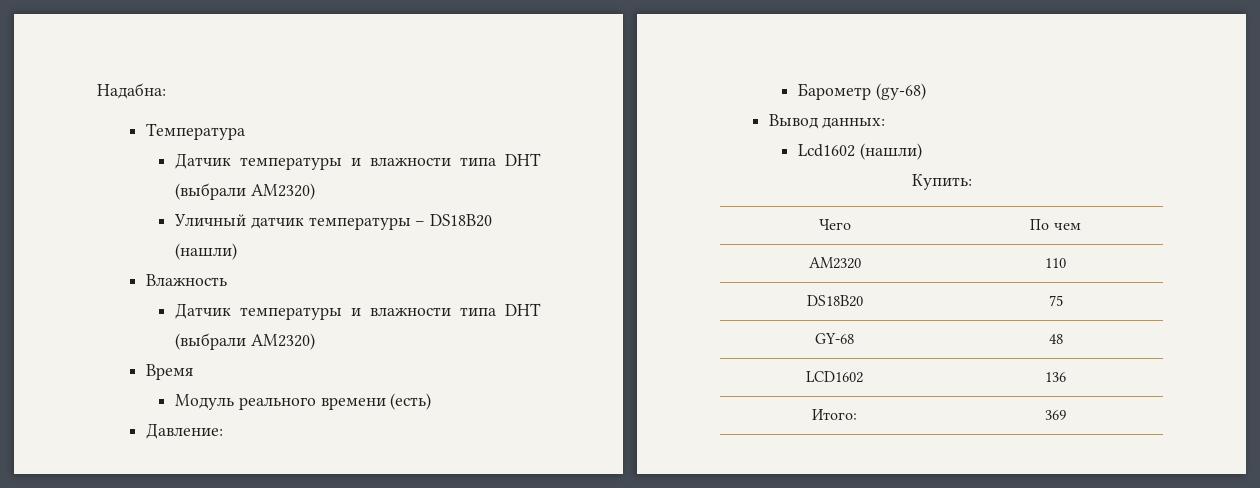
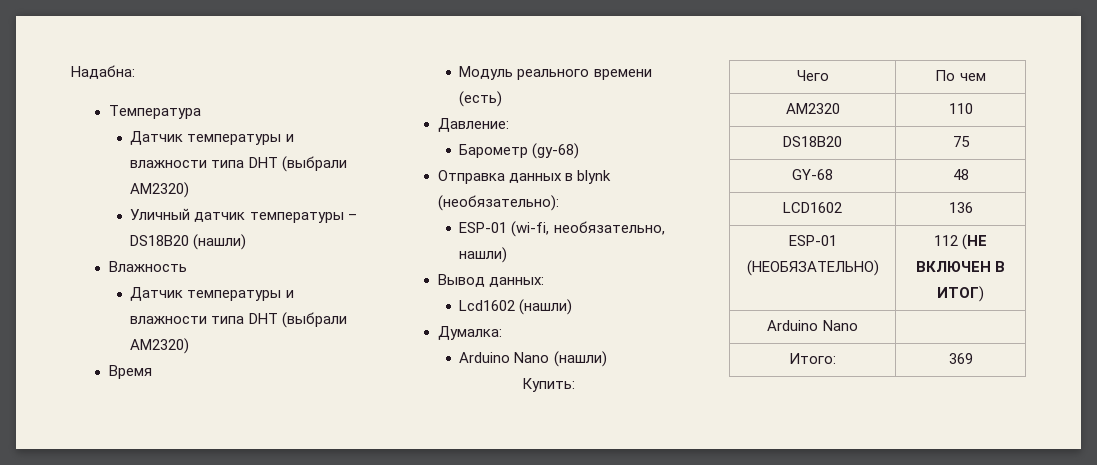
(926, 91) none -> [437,170,612,184] [437,195,559,211] [459,221,665,237] [459,247,508,263] // Отправка данных в blynk (необязательно): // ESP-01 (wi-fi, необязательно, нашли)
(922, 151) none -> [437,326,502,340] [459,351,607,367] // Думалка: // Arduino Nano (нашли)
(1066, 377) none -> [788,235,837,246] [746,260,879,276] [933,234,988,250] [915,261,1006,272] [937,286,984,302] [767,320,858,331] // ESP-01 (НЕОБЯЗАТЕЛЬНО) | 112 (НЕ ВКЛЮЧЕН В ИТОГ) // Arduino Nano |

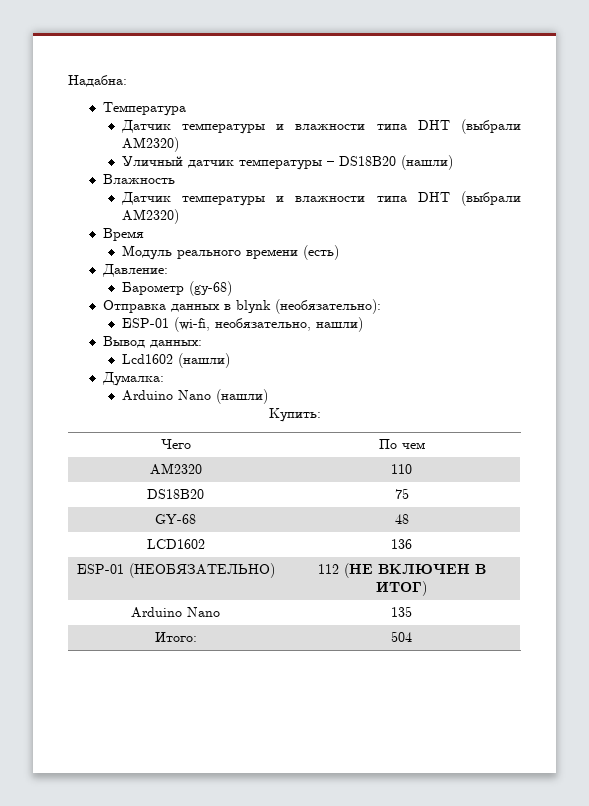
(858, 325) none -> [391,606,412,617] 135
[948,353,973,364] 369 -> [391,631,412,642] 504

